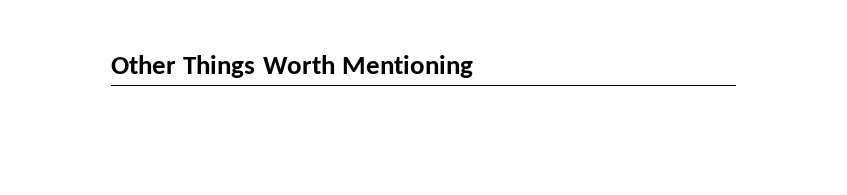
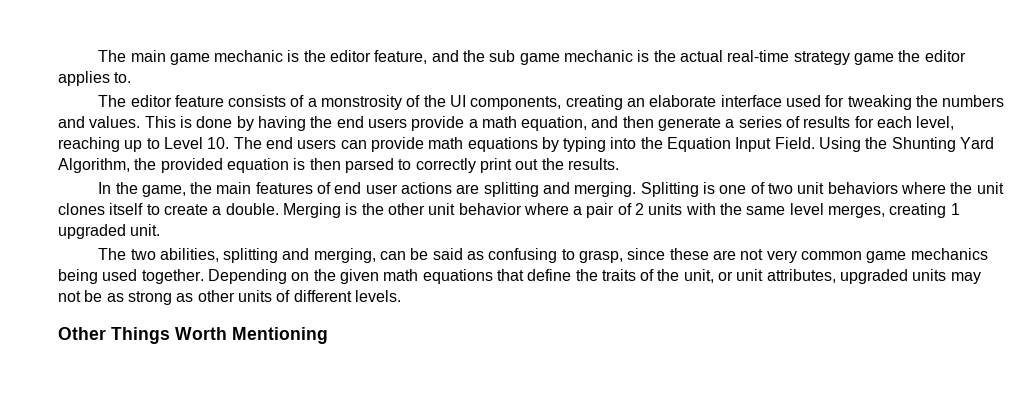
(111, 64) none -> [98,50,966,65] [58,71,132,86] [98,95,1005,110] [58,116,955,131] [58,137,995,152] [58,158,619,173] [98,182,1004,197] [58,203,960,218] [58,224,161,239] [98,248,988,263] [58,269,981,284] [58,290,401,305] The main game mechanic is the editor feature, and the sub game mechanic is the actual real-time strategy game the editor applies to. // The editor feature consists of a monstrosity of the UI components, creating an elaborate interface used for tweaking the numbers and values. This is done by having the end users provide a math equation, and then generate a series of results for each level, reaching up to Level 10. The end users can provide math equations by typing into the Equation Input Field. Using the Shunting Yard Algorithm, the provided equation is then parsed to correctly print out the results. // In the game, the main features of end user actions are splitting and merging. Splitting is one of two unit behaviors where the unit clones itself to create a double. Merging is the other unit behavior where a pair of 2 units with the same level merges, creating 1 upgraded unit. // The two abilities, splitting and merging, can be said as confusing to grasp, since these are not very common game mechanics being used together. Depending on the given math equations that define the traits of the unit, or unit attributes, upgraded units may not be as strong as other units of different levels. //

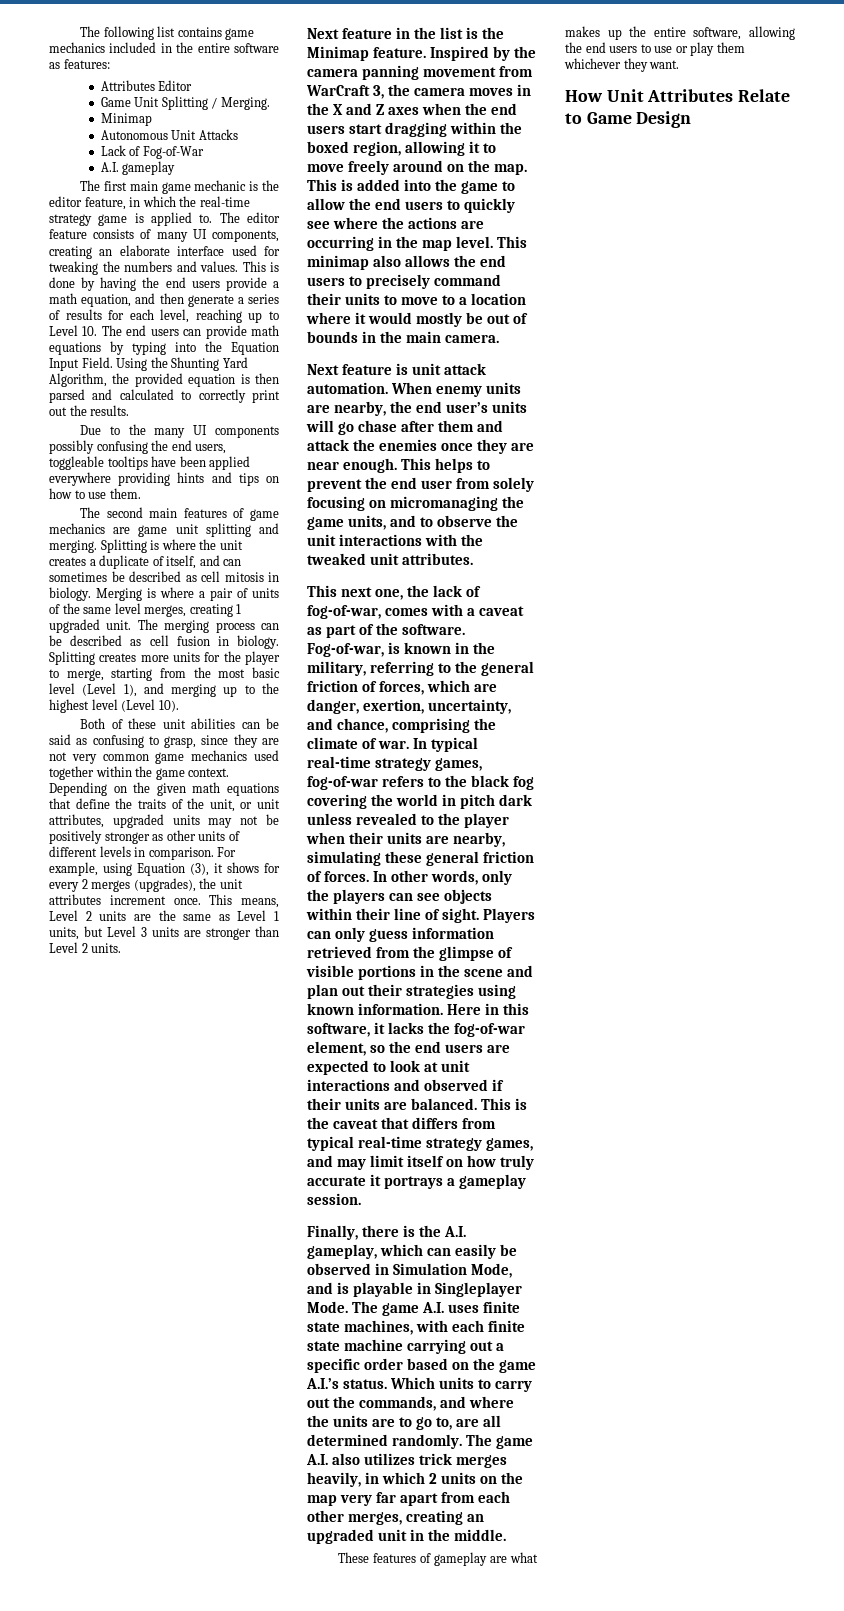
[98,50,127,62] The -> [80,26,255,40] [49,42,279,53] [49,59,110,69] [100,80,193,91] [100,96,270,110] [100,113,152,126] [100,129,238,140] [100,145,204,159] [100,161,176,175] [80,180,127,191] The following list contains game mechanics included in the entire software as features: // Attributes Editor // Game Unit Splitting / Merging. // Minimap // Autonomous Unit Attacks // Lack of Fog-of-War // A.I. gameplay // The first
[431,50,966,65] [58,71,110,86] and the sub game mechanic is the actual real-time strategy game the editor applies -> [129,196,250,207] [49,212,192,226] in which the real-time strategy game is applied
(132, 77) // -> (213, 218) none
[307,95,446,110] a monstrosity of the -> [156,232,188,242] many
(394, 165) none -> [92,389,174,400] and calculated
[98,182,480,197] In the game, the main features of end user actions are -> [80,424,279,438] [49,440,227,454] [49,456,251,470] [49,472,279,486] [49,488,141,499] [80,507,280,521] [49,523,199,537] Due to the many UI components possibly confusing the end users, toggleable tooltips have been applied everywhere providing hints and tips on how to use them. // The second main features of game mechanics are game unit
[719,182,1004,194] [58,203,522,218] one of two unit behaviors where the unit clones itself to create a double. Merging is the other unit behavior -> [161,539,243,550] [49,555,242,569] [49,571,279,582] [49,587,156,601] where the unit creates a duplicate of itself, and can sometimes be described as cell mitosis in biology. Merging is
[635,203,716,215] 2 units with -> [252,588,279,598] [49,604,60,614] units of
[98,248,376,263] // The two abilities, splitting and merging, -> [137,619,279,633] [49,635,279,649] [49,651,280,665] [49,667,280,681] [49,683,279,697] [49,699,179,713] [80,718,236,729] The merging process can be described as cell fusion in biology. Splitting creates more units for the player to merge, starting from the most basic level (Level 1), and merging up to the highest level (Level 10). // Both of these unit abilities
[669,248,709,260] these -> [233,734,258,748] they
[58,269,204,284] being used together. -> [254,750,279,761] [49,766,230,780] used together within the game context.
[106,291,172,305] as strong -> [49,830,150,844] positively stronger
[354,290,401,302] [58,327,328,344] levels. // Other Things Worth Mentioning -> [99,846,237,860] [49,862,280,876] [49,878,243,892] [49,894,279,908] [49,910,279,921] [49,926,279,940] [49,942,122,953] [307,27,505,39] [307,46,537,61] [307,65,534,80] [306,84,532,99] [307,103,518,115] [307,122,523,137] [307,141,497,156] [307,160,528,175] [307,179,516,194] [307,198,516,213] [307,217,485,229] [307,236,528,251] [307,255,507,270] [307,274,502,289] [307,293,527,305] [306,312,529,327] [307,331,500,343] [307,363,487,375] [307,382,522,397] [307,401,528,416] [306,420,504,435] [307,439,535,454] [307,458,491,473] [307,477,535,492] [307,496,525,511] [307,515,519,530] [307,534,484,546] [307,553,474,565] [307,585,482,600] [307,604,525,619] [307,623,466,638] [307,642,496,657] [307,661,535,676] [307,680,498,695] [307,699,512,714] [307,718,497,733] [307,737,479,752] [307,756,483,771] [307,775,535,790] [307,794,533,809] [307,813,510,828] [306,832,506,847] [307,851,535,866] [307,870,513,885] [307,889,493,904] [306,908,536,923] [307,927,495,942] [307,946,514,961] [306,965,534,980] [307,984,517,999] [307,1003,530,1015] [307,1022,526,1037] [307,1041,511,1056] [307,1060,471,1075] [307,1079,505,1091] [307,1098,528,1110] [307,1117,497,1129] [307,1136,534,1151] [307,1155,535,1170] [307,1174,527,1189] [307,1193,361,1205] [307,1225,467,1240] [307,1244,518,1259] [307,1263,513,1278] [307,1282,523,1297] [307,1301,521,1316] [307,1320,526,1335] [307,1339,505,1354] [307,1358,537,1373] [306,1377,533,1392] [307,1396,515,1411] [307,1415,502,1430] [307,1434,534,1449] [306,1453,508,1468] [307,1472,524,1487] [307,1491,511,1506] [307,1510,485,1525] [307,1529,507,1544] [338,1552,538,1566] [565,26,795,40] [565,42,745,56] [564,58,680,72] [565,89,791,102] [565,111,692,128] levels in comparison. For example, using Equation (3), it shows for every 2 merges (upgrades), the unit attributes increment once. This means, Level 2 units are the same as Level 1 units, but Level 3 units are stronger than Level 2 units. // Next feature in the list is the Minimap feature. Inspired by the camera panning movement from WarCraft 3, the camera moves in the X and Z axes when the end users start dragging within the boxed region, allowing it to move freely around on the map. This is added into the game to allow the end users to quickly see where the actions are occurring in the map level. This minimap also allows the end users to precisely command their units to move to a location where it would mostly be out of bounds in the main camera. // Next feature is unit attack automation. When enemy units are nearby, the end user’s units will go chase after them and attack the enemies once they are near enough. This helps to prevent the end user from solely focusing on micromanaging the game units, and to observe the unit interactions with the tweaked unit attributes. // This next one, the lack of fog-of-war, comes with a caveat as part of the software. Fog-of-war, is known in the military, referring to the general friction of forces, which are danger, exertion, uncertainty, and chance, comprising the climate of war. In typical real-time strategy games, fog-of-war refers to the black fog covering the world in pitch dark unless revealed to the player when their units are nearby, simulating these general friction of forces. In other words, only the players can see objects within their line of sight. Players can only guess information retrieved from the glimpse of visible portions in the scene and plan out their strategies using known information. Here in this software, it lacks the fog-of-war element, so the end users are expected to look at unit interactions and observed if their units are balanced. This is the caveat that differs from typical real-time strategy games, and may limit itself on how truly accurate it portrays a gameplay session. // Finally, there is the A.I. gameplay, which can easily be observed in Simulation Mode, and is playable in Singleplayer Mode. The game A.I. uses finite state machines, with each finite state machine carrying out a specific order based on the game A.I.’s status. Which units to carry out the commands, and where the units are to go to, are all determined randomly. The game A.I. also utilizes trick merges heavily, in which 2 units on the map very far apart from each other merges, creating an upgraded unit in the middle. // These features of gameplay are what makes up the entire software, allowing the end users to use or play them whichever they want. // How Unit Attributes Relate to Game Design

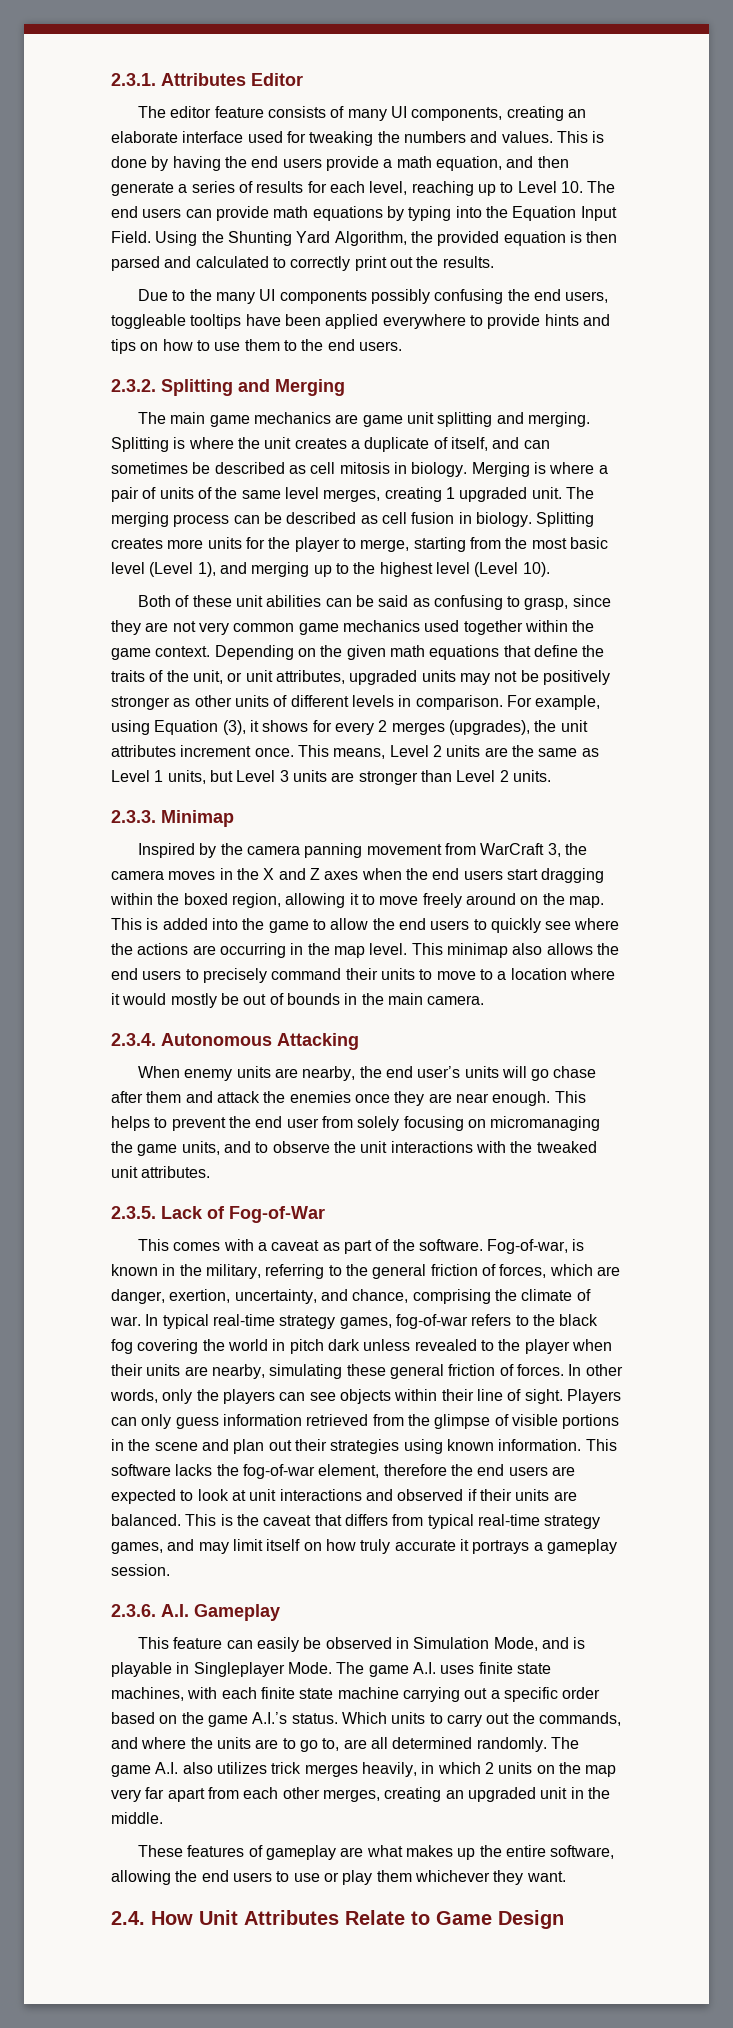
[80,26,255,40] [49,42,279,53] [49,59,110,69] [100,80,193,91] [100,96,270,110] [100,113,152,126] [100,129,238,140] [100,145,204,159] [100,161,176,175] [80,180,279,194] [49,196,250,210] [49,212,213,226] The following list contains game mechanics included in the entire software as features: // Attributes Editor // Game Unit Splitting / Merging. // Minimap // Autonomous Unit Attacks // Lack of Fog-of-War // A.I. gameplay // The first main game mechanic is the editor feature, in which the real-time strategy game is applied to. -> [111,73,303,86] 2.3.1. Attributes Editor //
[118,472,171,486] providing -> [469,314,541,329] to provide
[109,488,141,499] [80,507,245,518] them. // The second main features of -> [244,339,402,351] [111,379,345,396] [137,412,206,424] them to the end users. // 2.3.2. Splitting and Merging // The main
[307,27,505,39] [307,46,427,61] Next feature in the list is the Minimap feature. -> [111,810,234,827] 2.3.3. Minimap //
[307,363,487,375] [307,382,388,394] Next feature is unit attack automation. -> [111,1033,359,1050] 2.3.4. Autonomous Attacking //
[307,585,482,600] [307,605,381,619] This next one, the lack of fog-of-war, -> [111,1206,325,1223] [137,1239,169,1251] 2.3.5. Lack of Fog-of-War // This
[447,1003,530,1015] [307,1022,386,1037] Here in this software, it -> [585,1439,617,1451] [111,1464,171,1476] This software
[370,1045,386,1053] so -> [383,1464,447,1476] therefore
[307,1225,467,1240] [307,1244,424,1259] Finally, there is the A.I. gameplay, which -> [111,1604,280,1621] [137,1637,223,1649] 2.3.6. A.I. Gameplay // This feature
(680, 64) none -> [111,1911,145,1925] 2.4.

